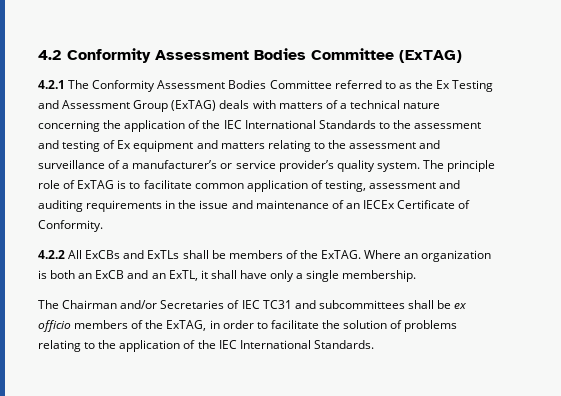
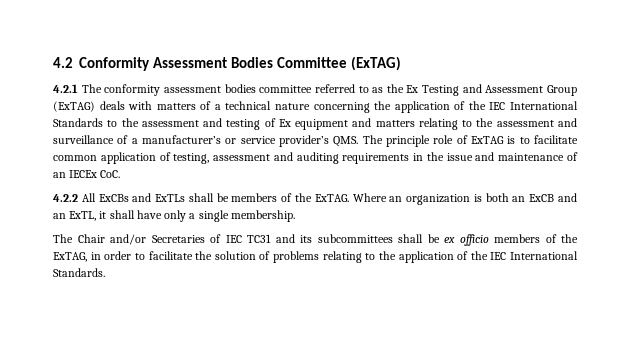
[92,80,332,92] Conformity Assessment Bodies Committee -> [104,84,313,96] conformity assessment bodies committee
[336,160,420,172] quality system. -> [333,136,359,147] QMS.
[397,200,471,209] [38,220,103,232] Certificate of Conformity. -> [100,170,121,178] CoC.
[62,300,118,309] Chairman -> [77,234,105,243] Chair
(316, 304) none -> [300,235,312,243] its

